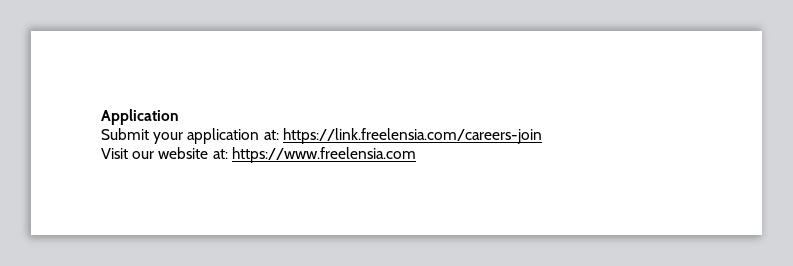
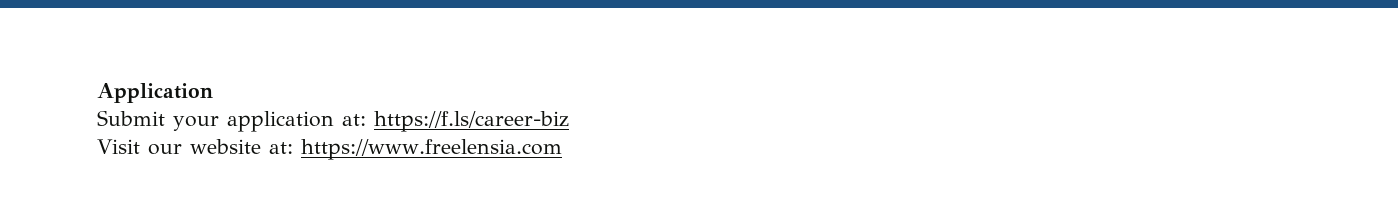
[282,128,542,144] https://link.freelensia.com/careers-join -> [374,111,569,132] https://f.ls/career-biz

